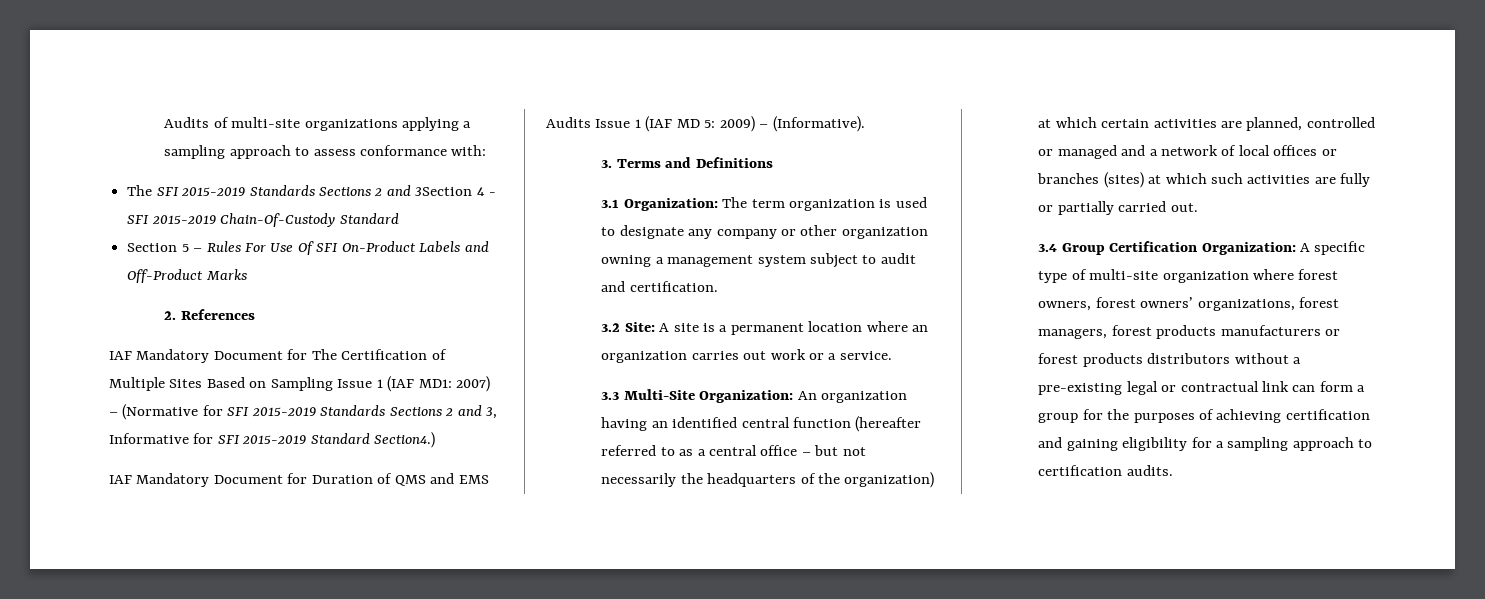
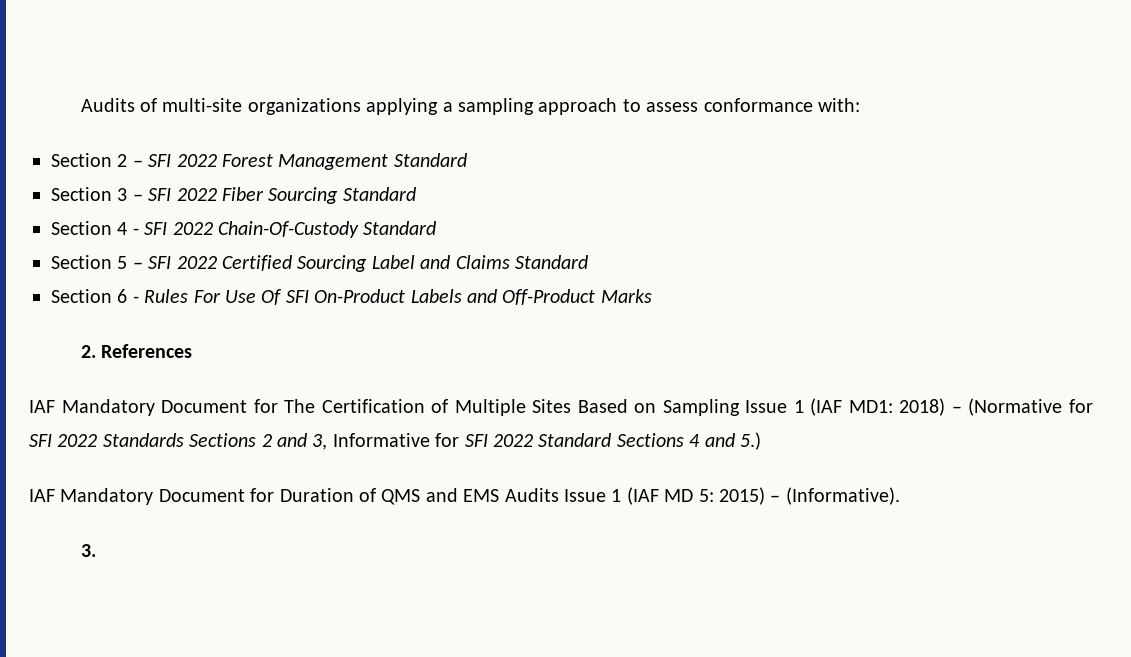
[127,185,473,197] The SFI 2015-2019 Standards Sections 2 and 3Section -> [51,153,467,170] [51,187,416,204] [51,221,112,235] Section 2 – SFI 2022 Forest Management Standard // Section 3 – SFI 2022 Fiber Sourcing Standard // Section
[151,215,216,225] 2015-2019 -> [172,222,213,235] 2022
(203, 250) none -> [148,255,588,272] [51,289,139,303] SFI 2022 Certified Sourcing Label and Claims Standard // Section 6 -
[456,376,491,392] 2007) -> [899,398,946,416] 2018)
[251,407,316,417] 2015-2019 -> [57,434,98,447] 2022
[242,432,436,448] 2015-2019 Standard Section4.) -> [492,432,761,450] 2022 Standard Sections 4 and 5.)
[719,116,755,132] 2009) -> [718,487,765,505] 2015)
[616,157,773,168] [601,197,927,211] [601,225,928,239] [601,253,916,268] [601,281,718,292] [601,321,929,335] [601,349,892,363] [601,389,908,403] [601,416,922,432] [601,445,866,456] [601,472,935,488] [1038,117,1375,131] [1038,145,1337,159] [1037,172,1371,188] [1038,201,1198,215] [1038,241,1366,255] [1038,269,1339,283] [1038,297,1340,311] [1038,325,1341,339] [1038,353,1302,367] [1038,381,1366,395] [1038,409,1370,423] [1038,437,1373,451] [1038,465,1173,476] Terms and Definitions // 3.1 Organization: The term organization is used to designate any company or other organization owning a management system subject to audit and certification. // 3.2 Site: A site is a permanent location where an organization carries out work or a service. // 3.3 Multi-Site Organization: An organization having an identified central function (hereafter referred to as a central office – but not necessarily the headquarters of the organization) at which certain activities are planned, controlled or managed and a network of local offices or branches (sites) at which such activities are fully or partially carried out. // 3.4 Group Certification Organization: A specific type of multi-site organization where forest owners, forest owners’ organizations, forest managers, forest products manufacturers or forest products distributors without a pre-existing legal or contractual link can form a group for the purposes of achieving certification and gaining eligibility for a sampling approach to certification audits. -> (96, 550) none

